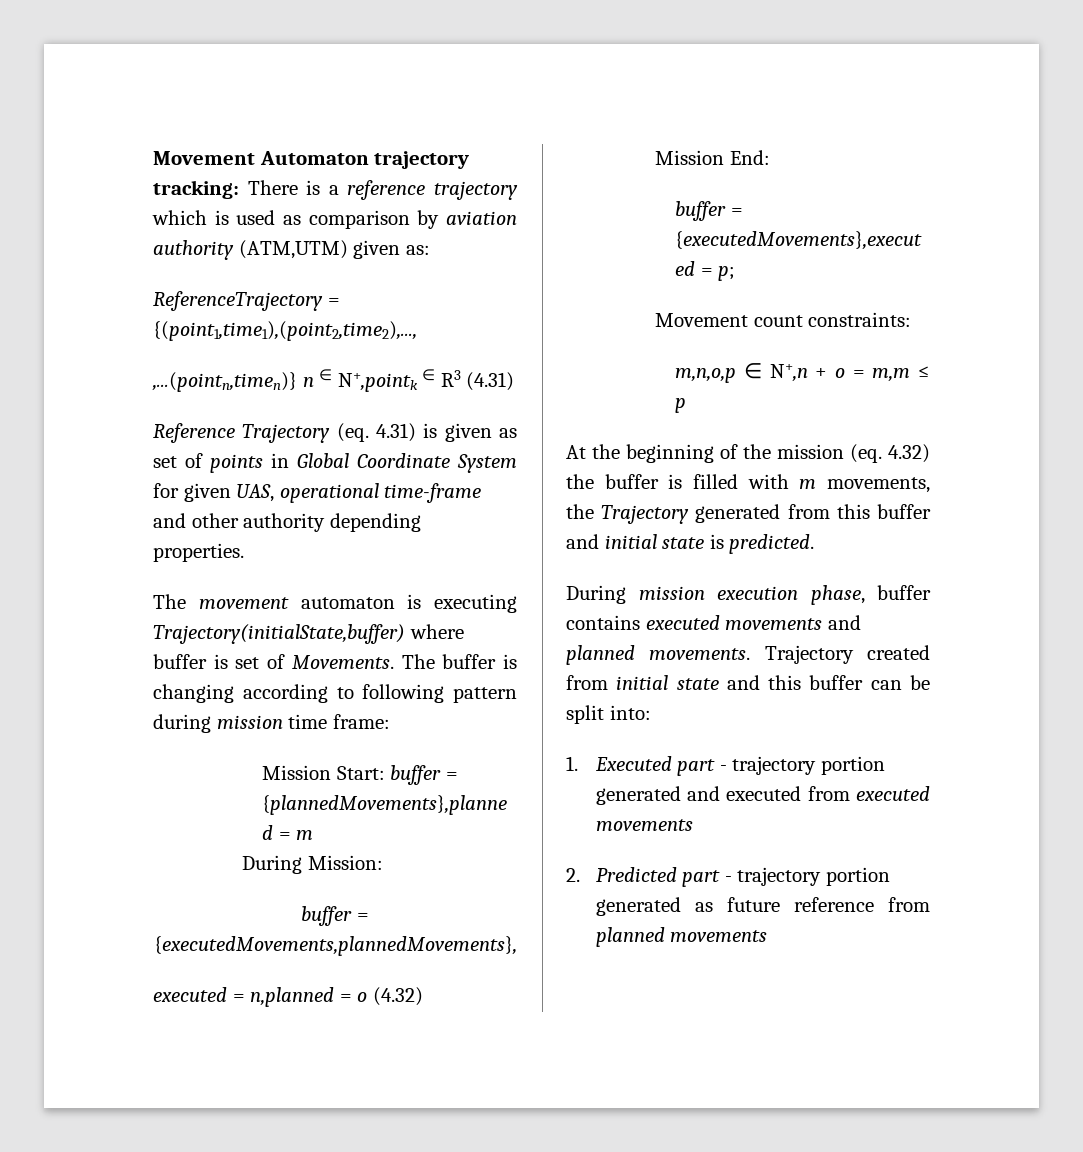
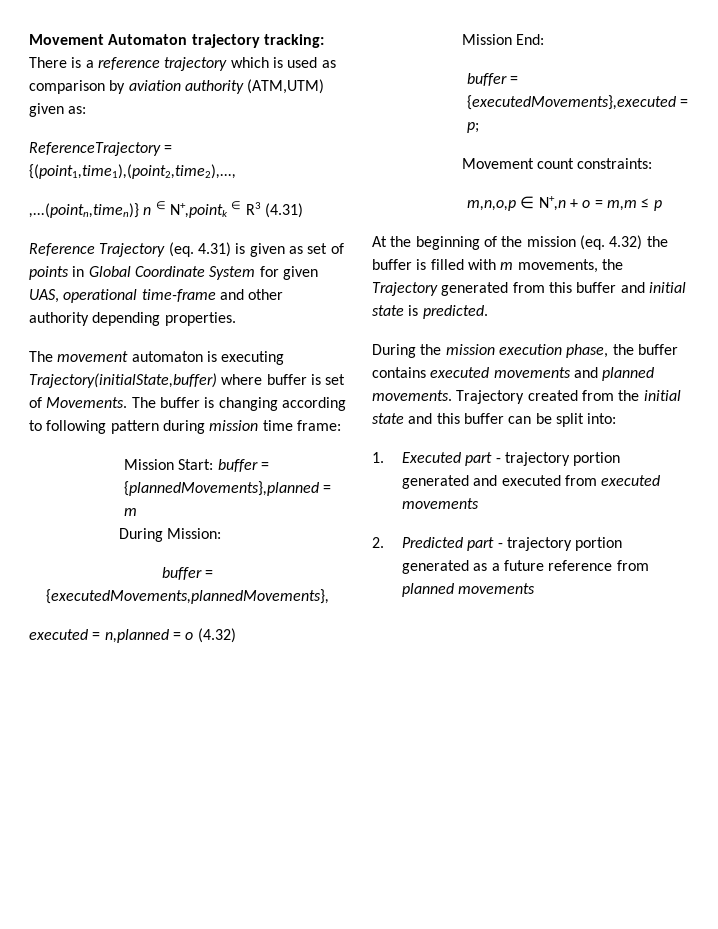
(626, 594) none -> [420,344,442,355] the
(865, 595) none -> [612,344,634,355] the
(608, 682) none -> [618,390,640,401] the
(713, 907) none -> [491,563,500,571] a

